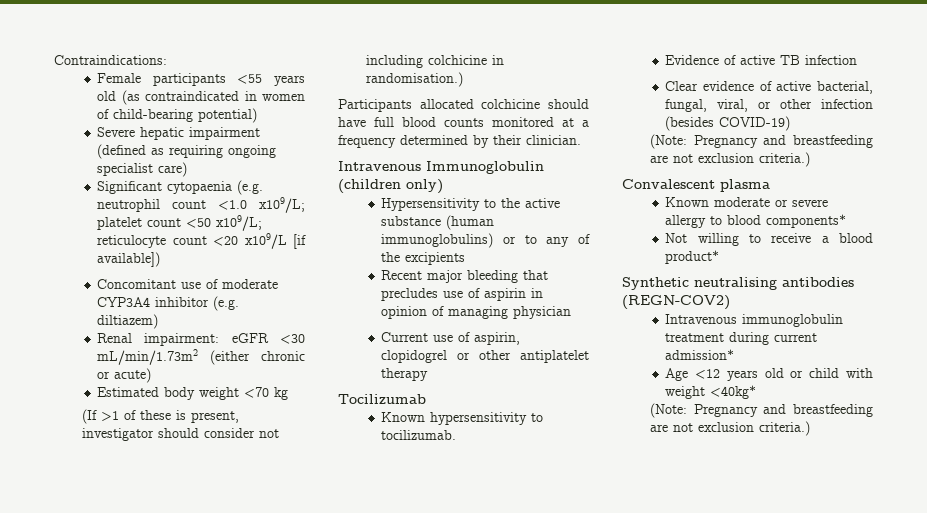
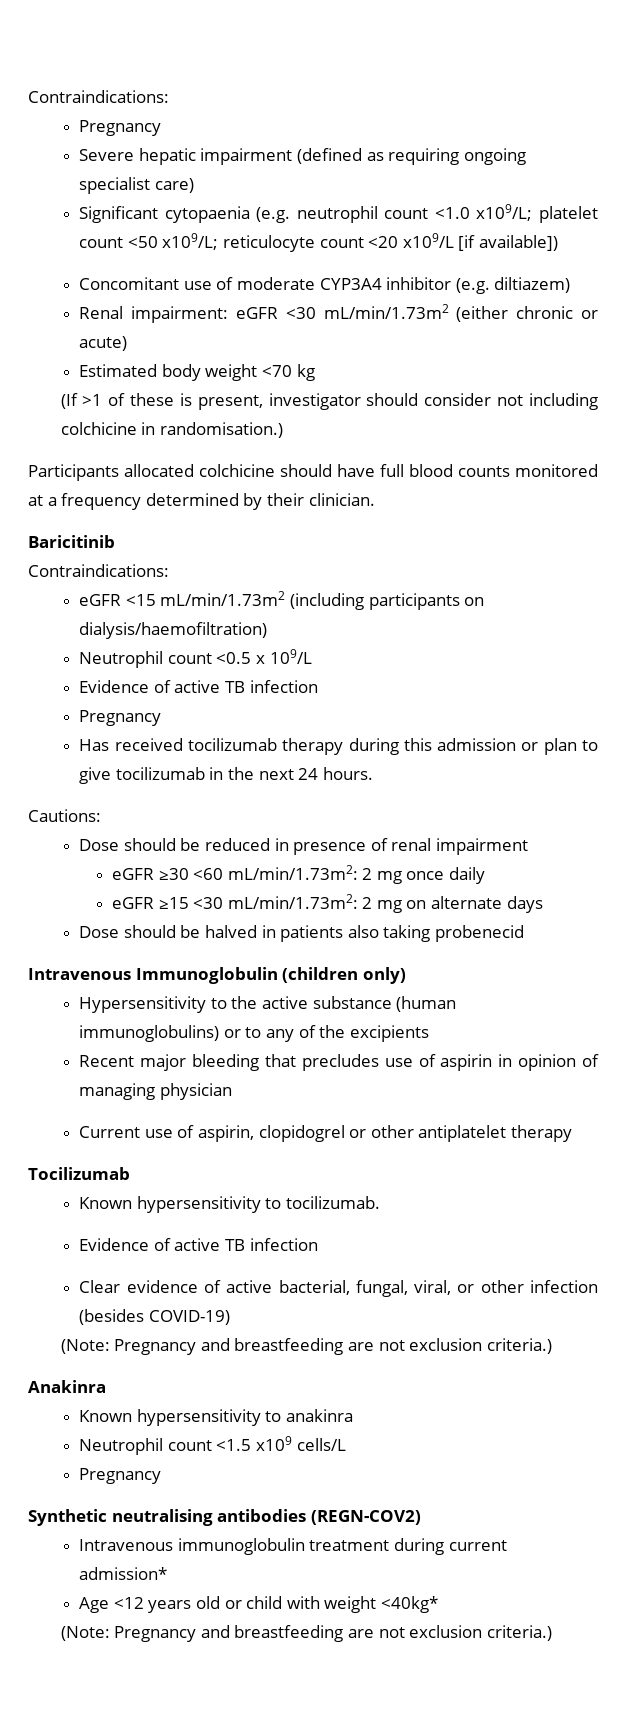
[54,55,167,65] [97,73,305,86] [97,90,305,105] [97,108,258,123] Contraindications: // Female participants <55 years old (as contraindicated in women of child-bearing potential) -> [28,90,169,103] [79,120,162,136] Contraindications: // Pregnancy
(581, 140) none -> [28,535,115,548] [28,564,169,577] [79,591,485,610] [79,622,268,639] [79,649,312,668] [79,680,318,693] [79,710,162,726] [79,738,598,755] [79,767,373,784] [28,809,101,822] [79,838,529,855] [111,865,486,884] [111,894,543,913] [79,925,525,942] // Baricitinib // Contraindications: // eGFR <15 mL/min/1.73m2 (including participants on dialysis/haemofiltration) // Neutrophil count <0.5 x 109/L // Evidence of active TB infection // Pregnancy // Has received tocilizumab therapy during this admission or plan to give tocilizumab in the next 24 hours. // Cautions: // Dose should be reduced in presence of renal impairment // eGFR ≥30 <60 mL/min/1.73m2: 2 mg once daily // eGFR ≥15 <30 mL/min/1.73m2: 2 mg on alternate days // Dose should be halved in patients also taking probenecid
[622,179,770,192] [665,197,829,207] [665,214,847,228] [665,233,873,246] [665,250,720,264] Convalescent plasma // Known moderate or severe allergy to blood components* // Not willing to receive a blood product* -> [28,1380,106,1393] [79,1409,354,1426] [79,1436,346,1455] [79,1468,162,1484] Anakinra // Known hypersensitivity to anakinra // Neutrophil count <1.5 x109 cells/L // Pregnancy

